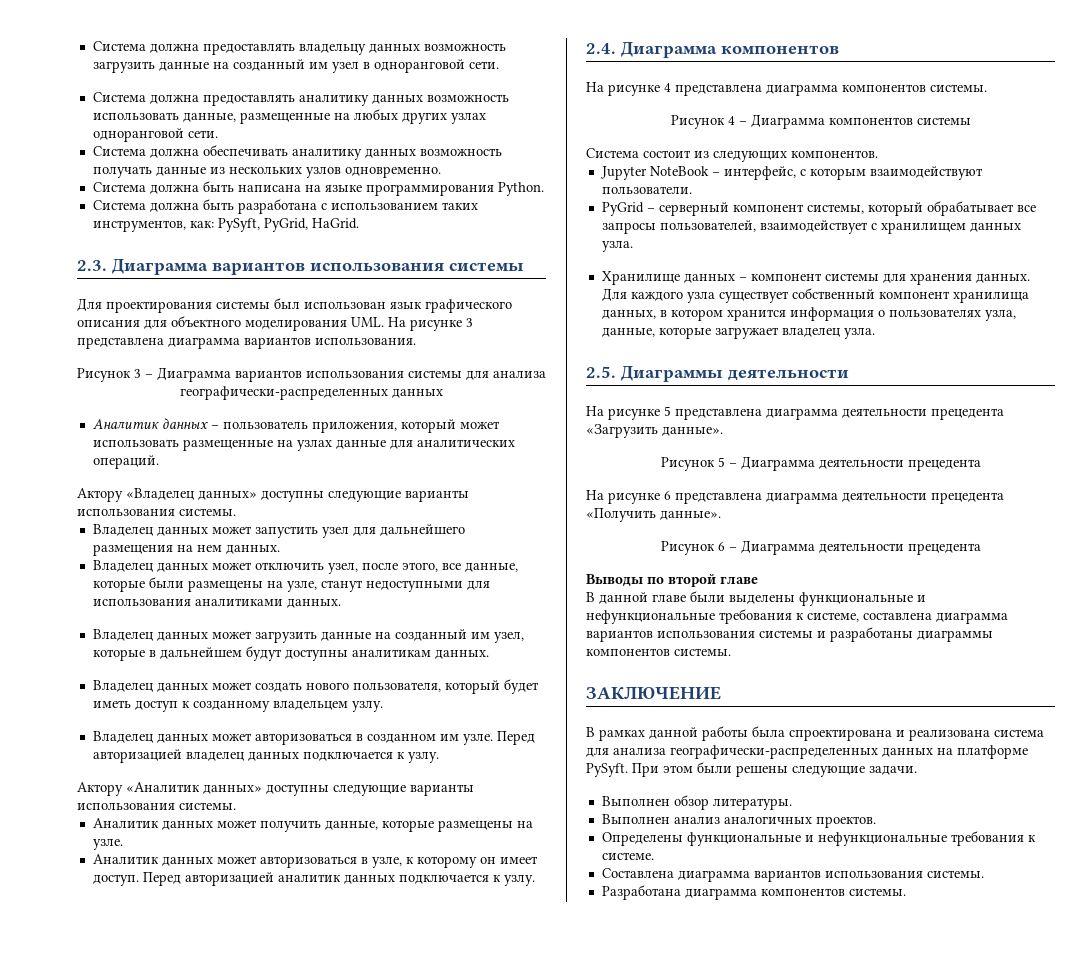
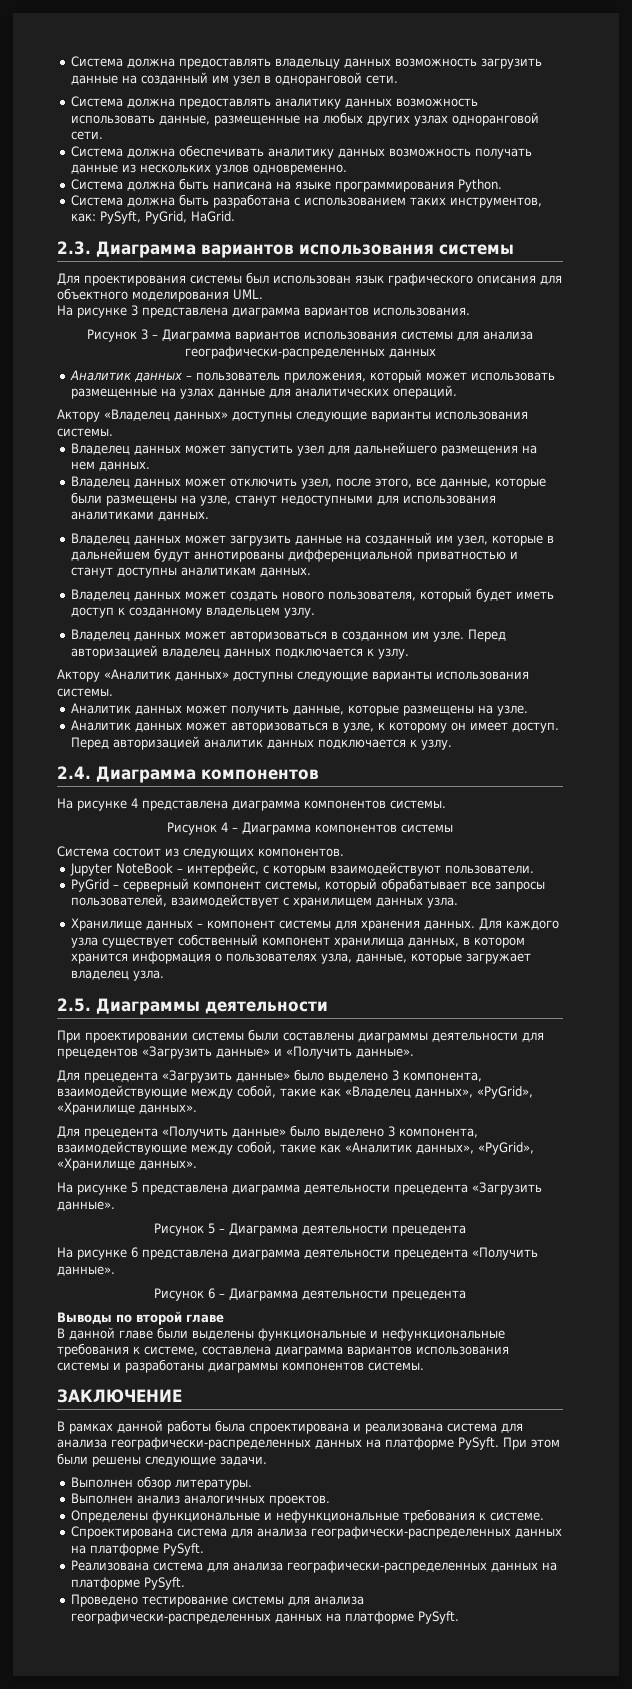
(384, 322) none -> (263, 294) //
(282, 653) none -> [194,548,519,562] [71,567,114,578] аннотированы дифференциальной приватностью и станут
(849, 375) none -> [57,1029,544,1043] [57,1046,414,1059] [57,1069,482,1083] [57,1085,533,1099] [57,1102,197,1115] [57,1125,478,1139] [57,1141,534,1155] [57,1158,197,1171] // При проектировании системы были составлены диаграммы деятельности для прецедентов «Загрузить данные» и «Получить данные». // Для прецедента «Загрузить данные» было выделено 3 компонента, взаимодействующие между собой, такие как «Владелец данных», «PyGrid», «Хранилище данных». // Для прецедента «Получить данные» было выделено 3 компонента, взаимодействующие между собой, такие как «Аналитик данных», «PyGrid», «Хранилище данных».
[601,868,984,882] [601,885,906,900] Составлена диаграмма вариантов использования системы. // Разработана диаграмма компонентов системы. -> [71,1526,563,1539] [71,1543,205,1556] [71,1560,558,1573] [71,1577,186,1590] [71,1594,365,1607] [71,1611,460,1624] Спроектирована система для анализа географически-распределенных данных на платформе PySyft. // Реализована система для анализа географически-распределенных данных на платформе PySyft. // Проведено тестирование системы для анализа географически-распределенных данных на платформе PySyft.

